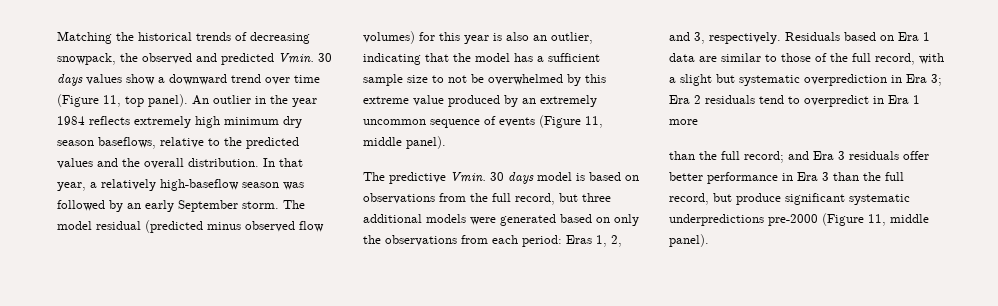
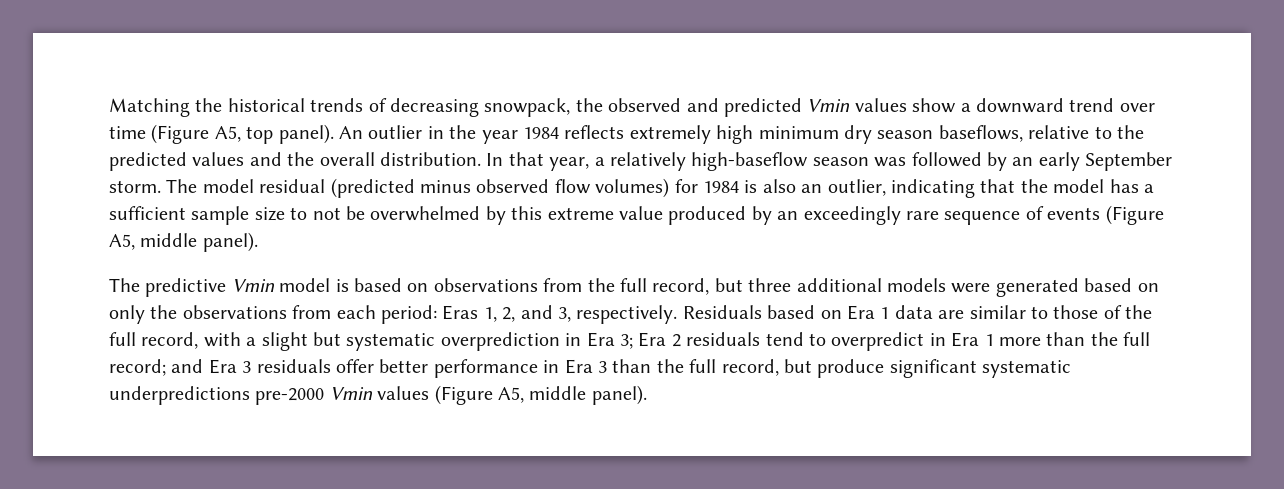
[278,53,332,63] [57,74,83,86] Vmin. 30 days -> [807,99,851,112] Vmin
[103,95,121,107] 11, -> [214,126,241,142] A5,
[439,32,489,44] this year -> [702,181,739,193] 1984
[540,95,597,107] [363,119,426,125] extremely uncommon -> [803,206,939,225] exceedingly rare
[585,116,603,128] 11, -> [109,234,135,250] A5,
[450,172,534,184] Vmin. 30 days -> [231,279,275,292] Vmin
(698, 122) // -> (1041, 341) none
[822,213,886,226] (Figure 11, -> [329,385,524,405] Vmin values (Figure A5,

